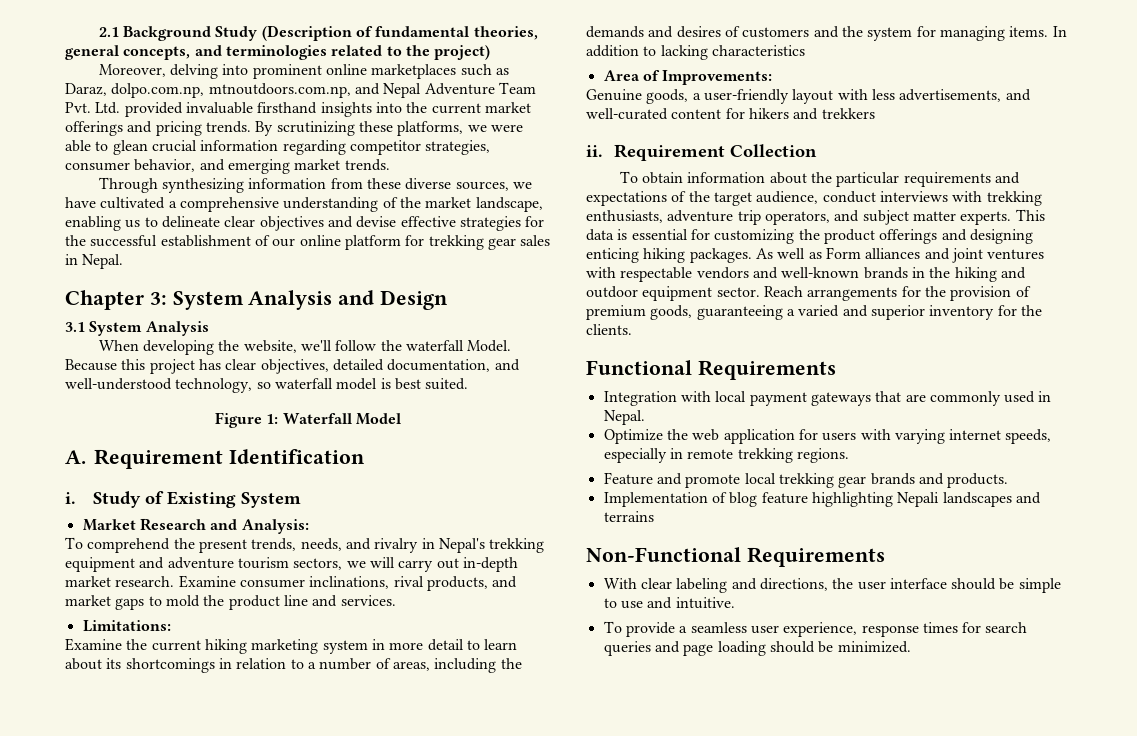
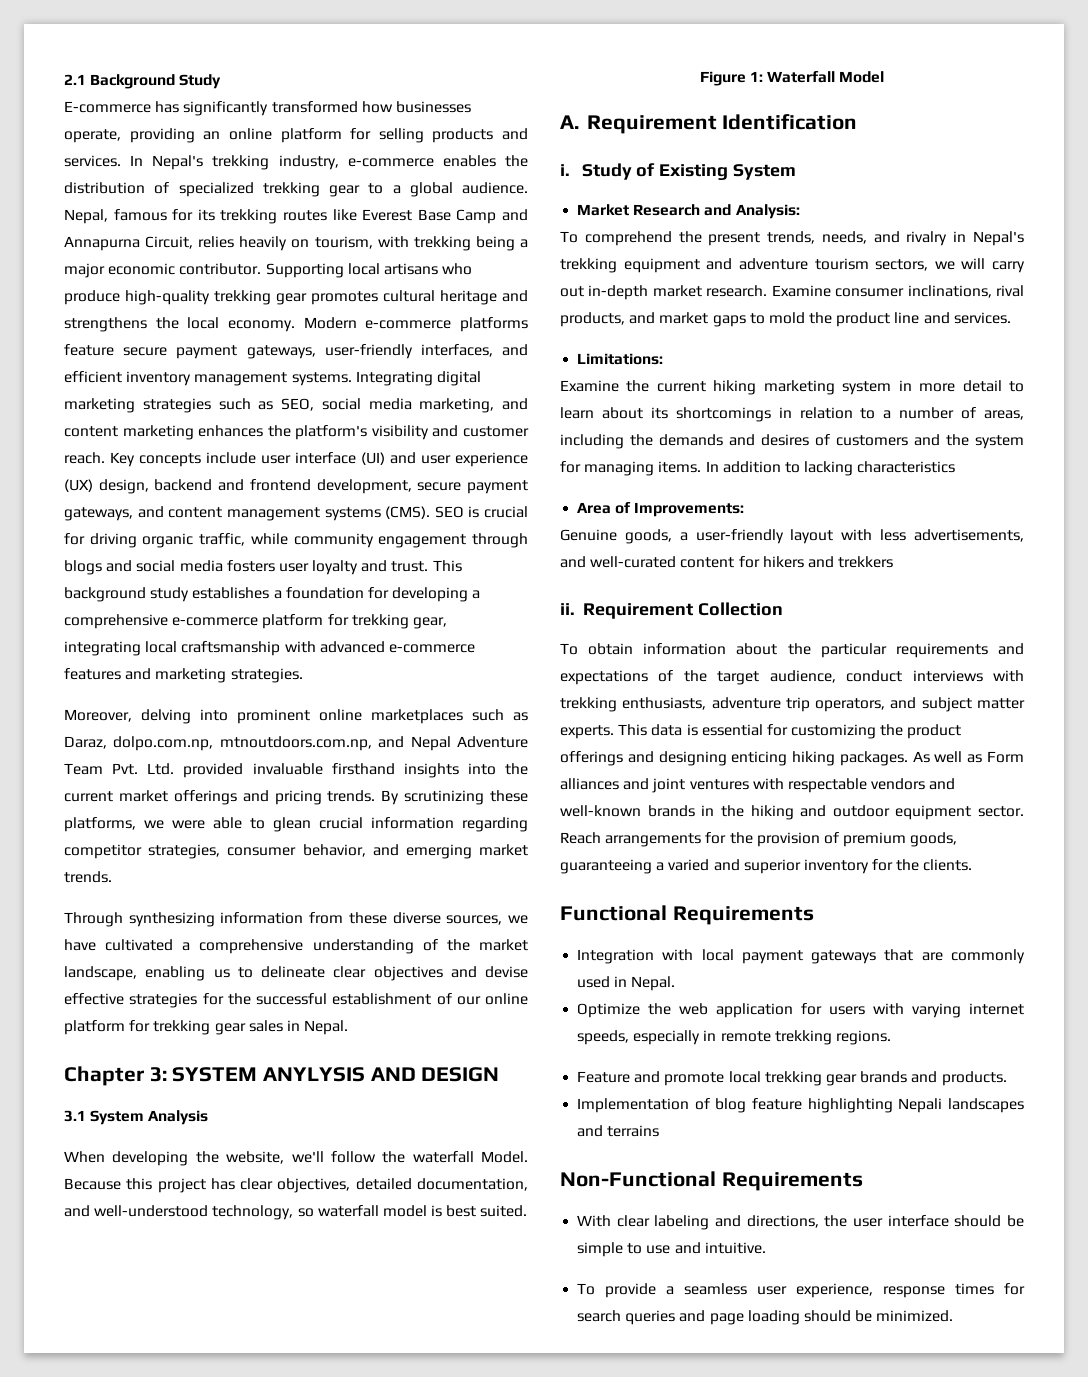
[261,25,538,41] [65,45,491,60] (Description of fundamental theories, general concepts, and terminologies related to the project) -> [64,101,471,116] [64,128,528,143] [64,155,528,170] [64,182,528,197] [64,209,529,224] [64,236,528,251] [64,263,473,278] [64,290,528,305] [64,317,528,332] [64,344,528,359] [64,371,481,386] [64,398,528,413] [64,425,529,440] [64,452,528,467] [64,479,528,494] [64,506,528,521] [64,533,528,548] [64,560,462,575] [64,587,481,602] [64,614,447,629] [64,641,475,656] [64,668,303,683] // E-commerce has significantly transformed how businesses operate, providing an online platform for selling products and services. In Nepal's trekking industry, e-commerce enables the distribution of specialized trekking gear to a global audience. Nepal, famous for its trekking routes like Everest Base Camp and Annapurna Circuit, relies heavily on tourism, with trekking being a major economic contributor. Supporting local artisans who produce high-quality trekking gear promotes cultural heritage and strengthens the local economy. Modern e-commerce platforms feature secure payment gateways, user-friendly interfaces, and efficient inventory management systems. Integrating digital marketing strategies such as SEO, social media marketing, and content marketing enhances the platform's visibility and customer reach. Key concepts include user interface (UI) and user experience (UX) design, backend and frontend development, secure payment gateways, and content management systems (CMS). SEO is crucial for driving organic traffic, while community engagement through blogs and social media fosters user loyalty and trust. This background study establishes a foundation for developing a comprehensive e-commerce platform for trekking gear, integrating local craftsmanship with advanced e-commerce features and marketing strategies.
[172,290,449,310] System Analysis and Design -> [172,1067,500,1082] SYSTEM ANYLYSIS AND DESIGN

